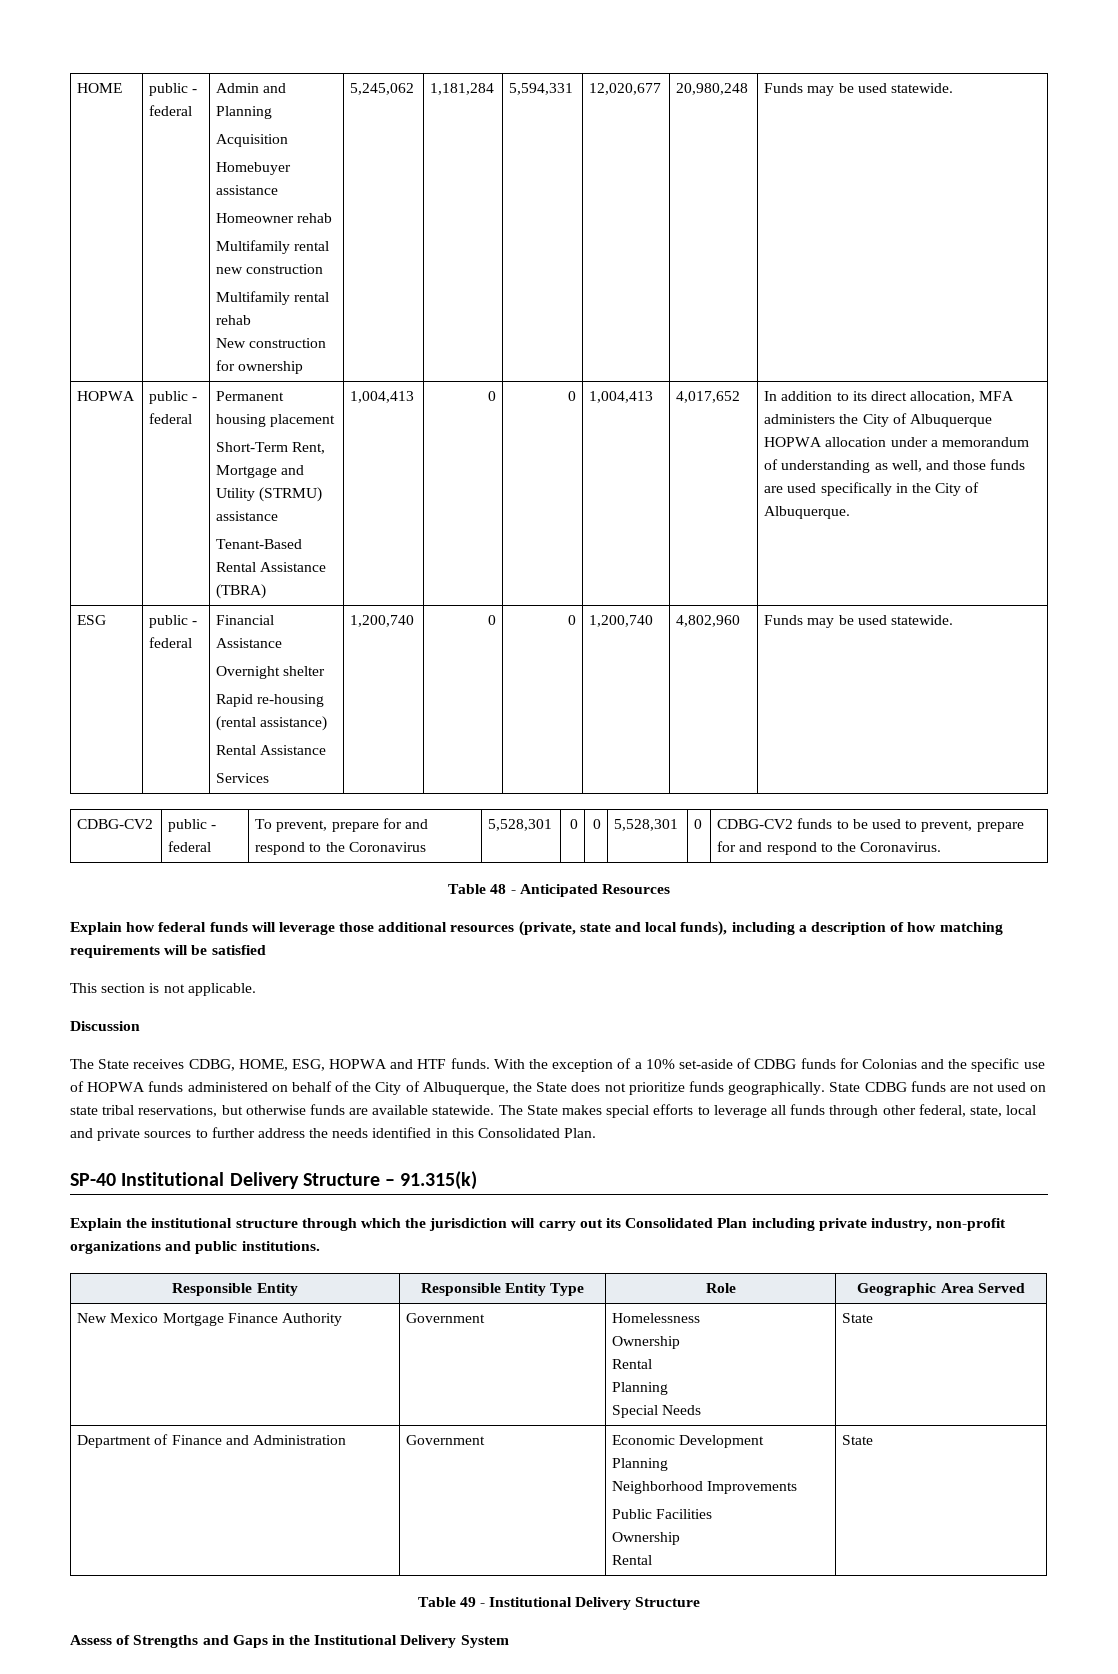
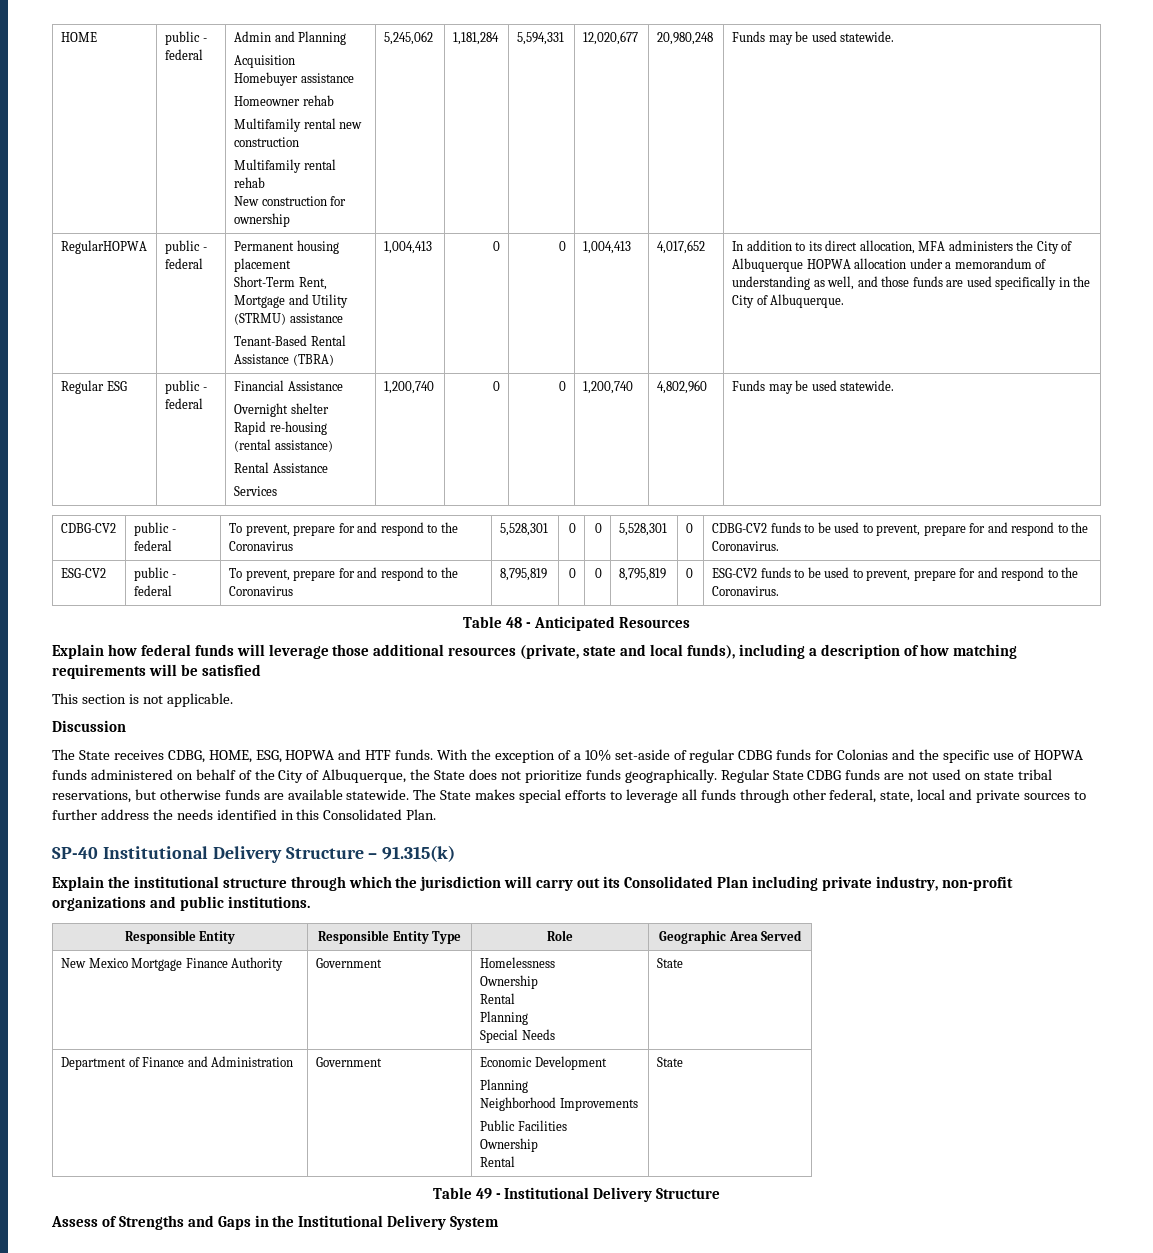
[77,391,136,401] HOPWA -> [60,240,147,254] RegularHOPWA
(851, 512) none -> [60,380,104,394] Regular
(942, 847) none -> [60,568,106,578] [133,567,176,581] [133,585,172,596] [228,567,458,581] [228,586,293,596] [499,568,547,581] [569,568,577,578] [595,568,603,578] [618,568,666,581] [685,568,693,578] [711,567,1079,581] [711,586,779,596] // ESG-CV2 | public - federal | To prevent, prepare for and respond to the Coronavirus | 8,795,819 | 0 | 0 | 8,795,819 | 0 | ESG-CV2 funds to be used to prevent, prepare for and respond to the Coronavirus.
(752, 1063) none -> [689,749,735,763] regular
(826, 1088) none -> [720,769,769,783] Regular

